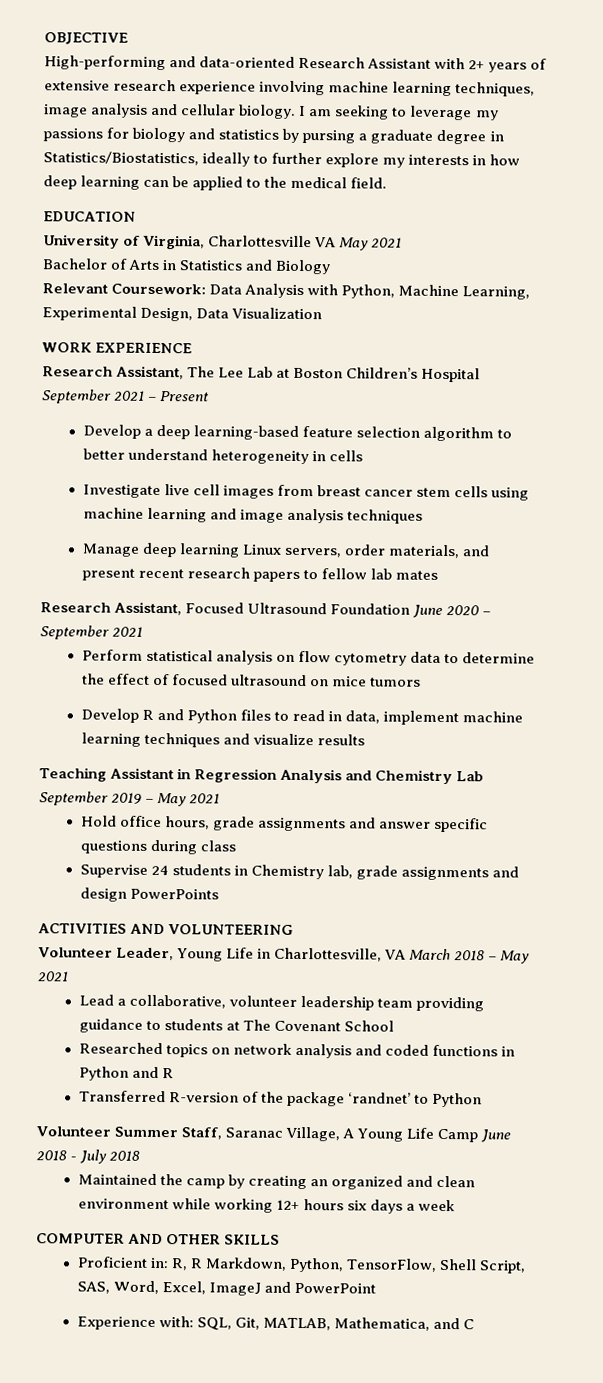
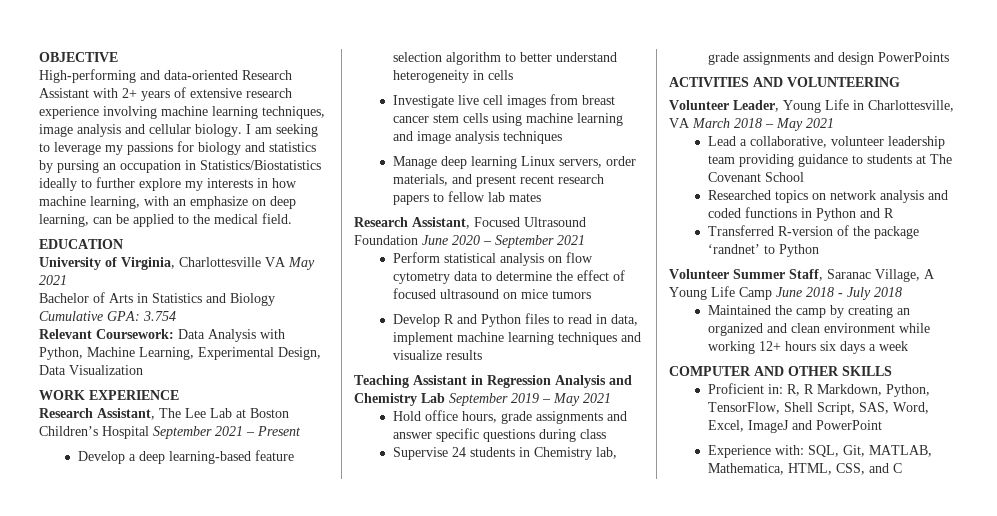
[358,129,504,145] [43,151,199,166] a graduate degree in Statistics/Biostatistics, -> [103,160,321,173] an occupation in Statistics/Biostatistics
[43,175,141,190] deep learning -> [39,196,296,209] [39,214,89,227] machine learning, with an emphasize on deep learning,
(332, 267) none -> [39,311,176,321] Cumulative GPA: 3.754
(430, 1324) none -> [787,463,865,475] HTML, CSS,

